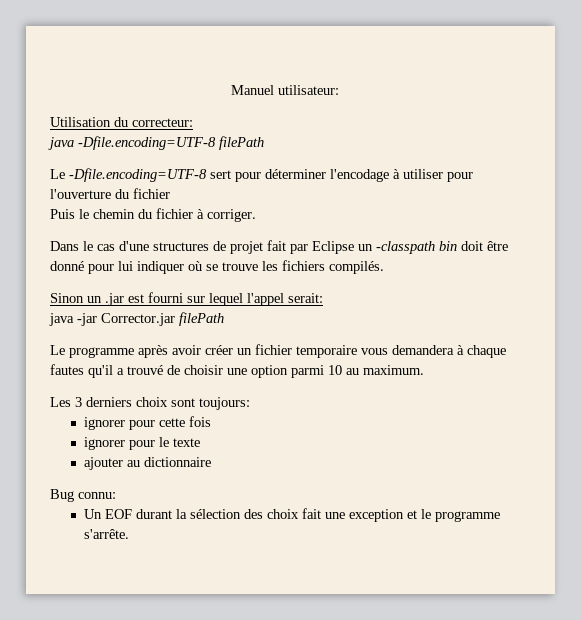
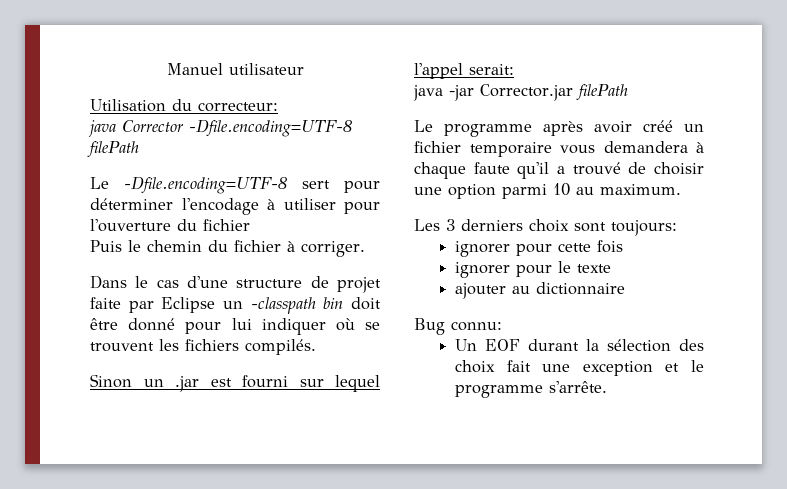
[277,85,339,95] utilisateur: -> [228,63,304,75] utilisateur
(74, 143) none -> [122,120,184,132] Corrector
[153,242,209,251] structures -> [236,279,303,288] structure
[267,240,286,251] fait -> [90,297,121,309] faite
[222,262,258,271] trouve -> [90,342,154,352] trouvent
[205,345,233,355] créer -> [643,120,673,132] créé
[50,364,84,375] fautes -> [473,162,510,174] faute

